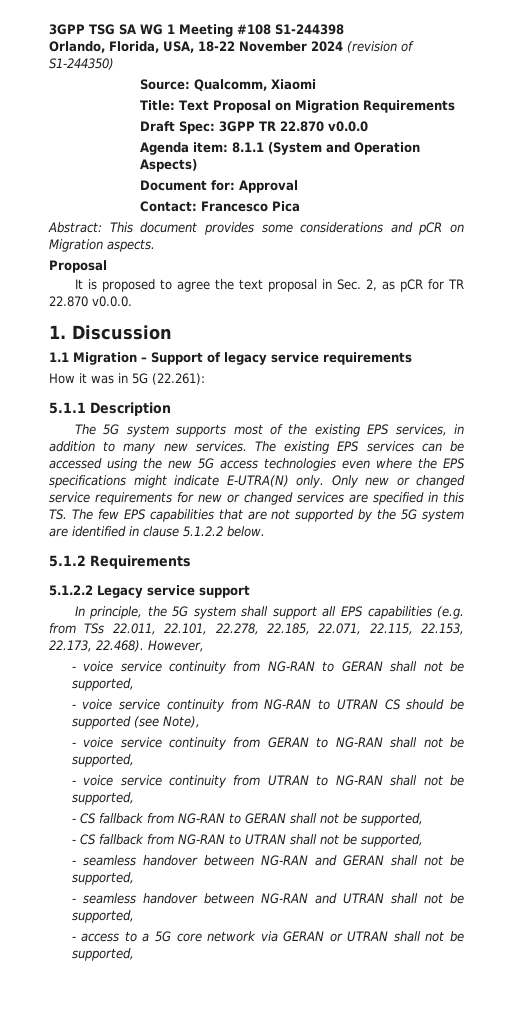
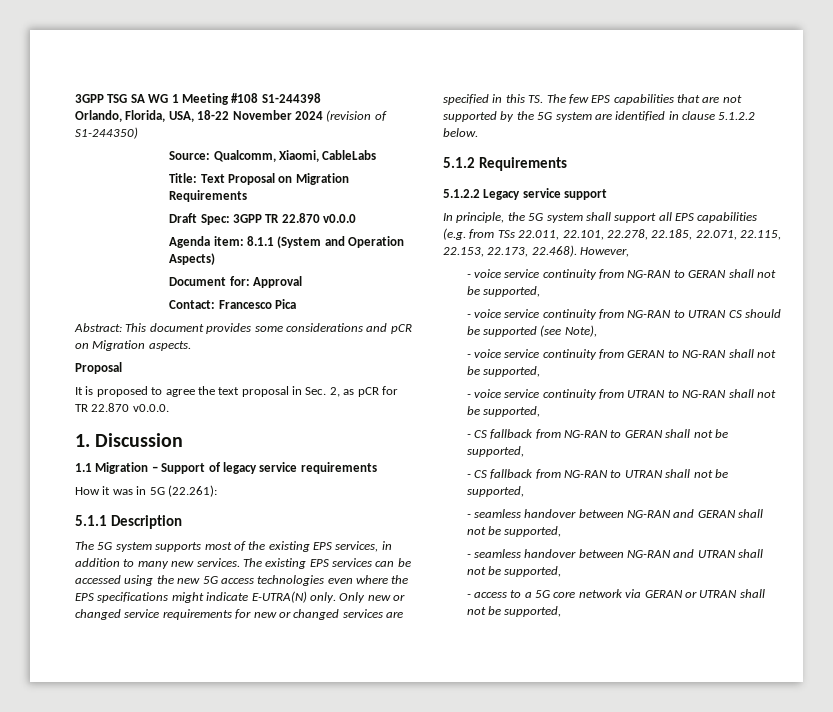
[270,79,316,90] Xiaomi -> [279,150,377,162] Xiaomi, CableLabs

